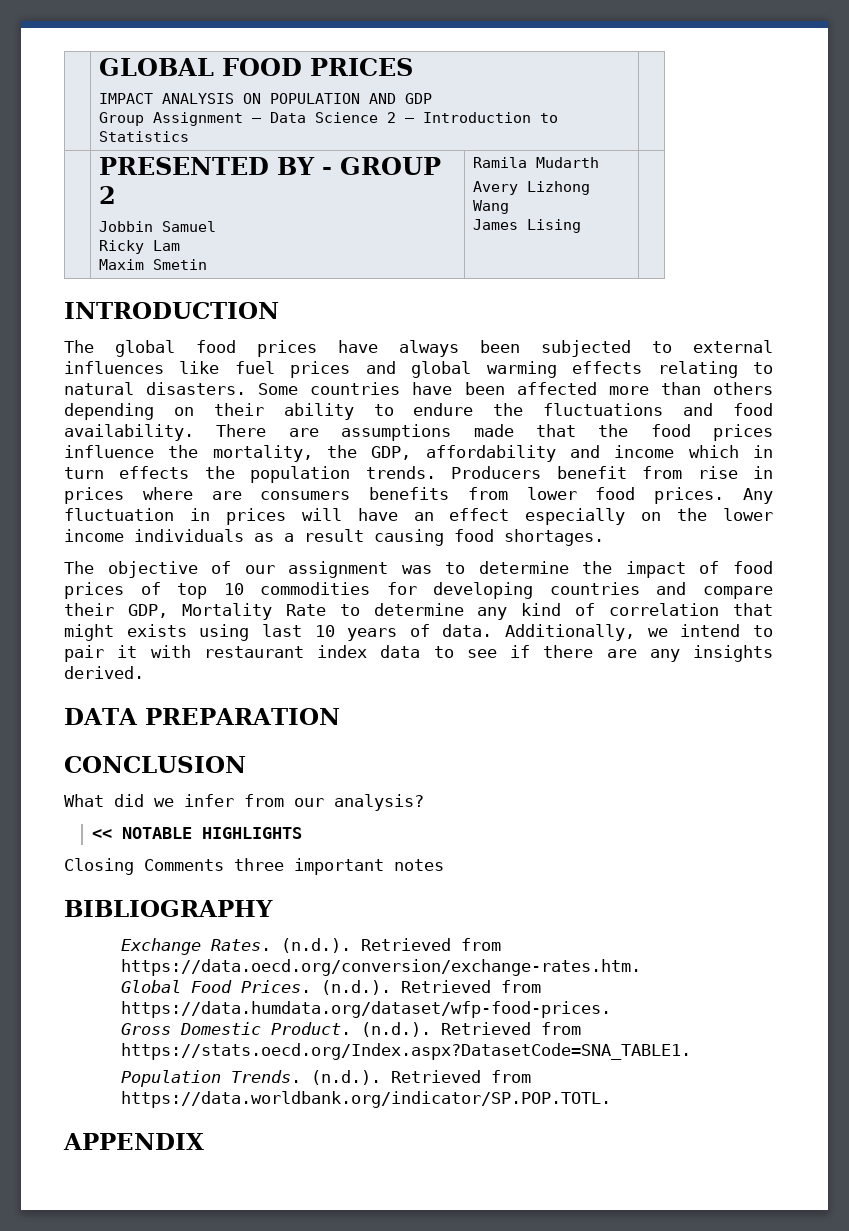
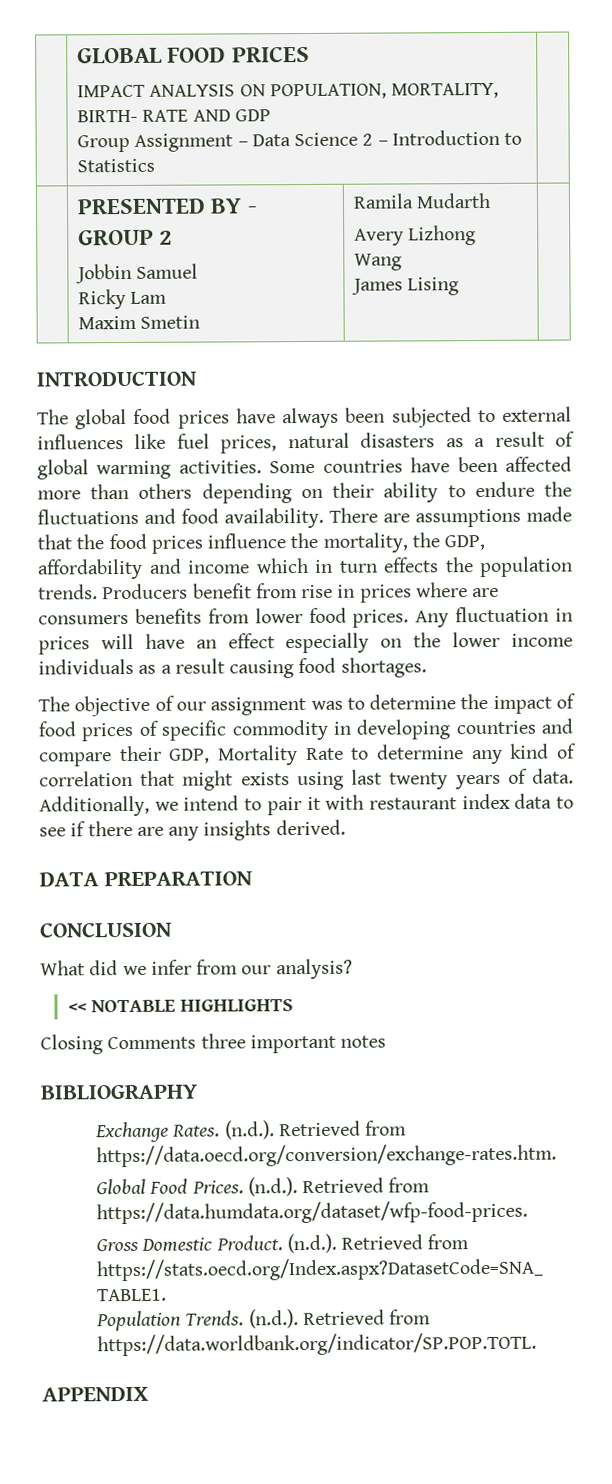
[269,93,360,104] POPULATION -> [269,82,500,100] [77,109,189,123] POPULATION, MORTALITY, BIRTH- RATE
[290,361,774,378] [64,382,247,395] prices and global warming effects relating to natural disasters. -> [220,431,576,454] [37,459,262,480] prices, natural disasters as a result of global warming activities.
[177,582,417,599] top 10 commodities for -> [161,719,351,741] specific commodity in
[314,625,335,637] 10 -> [389,772,449,790] twenty

